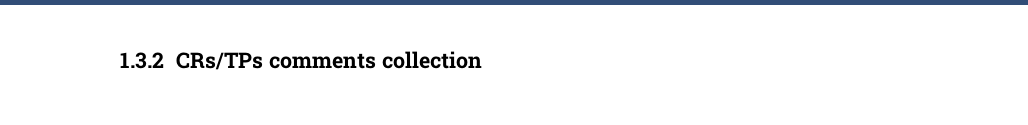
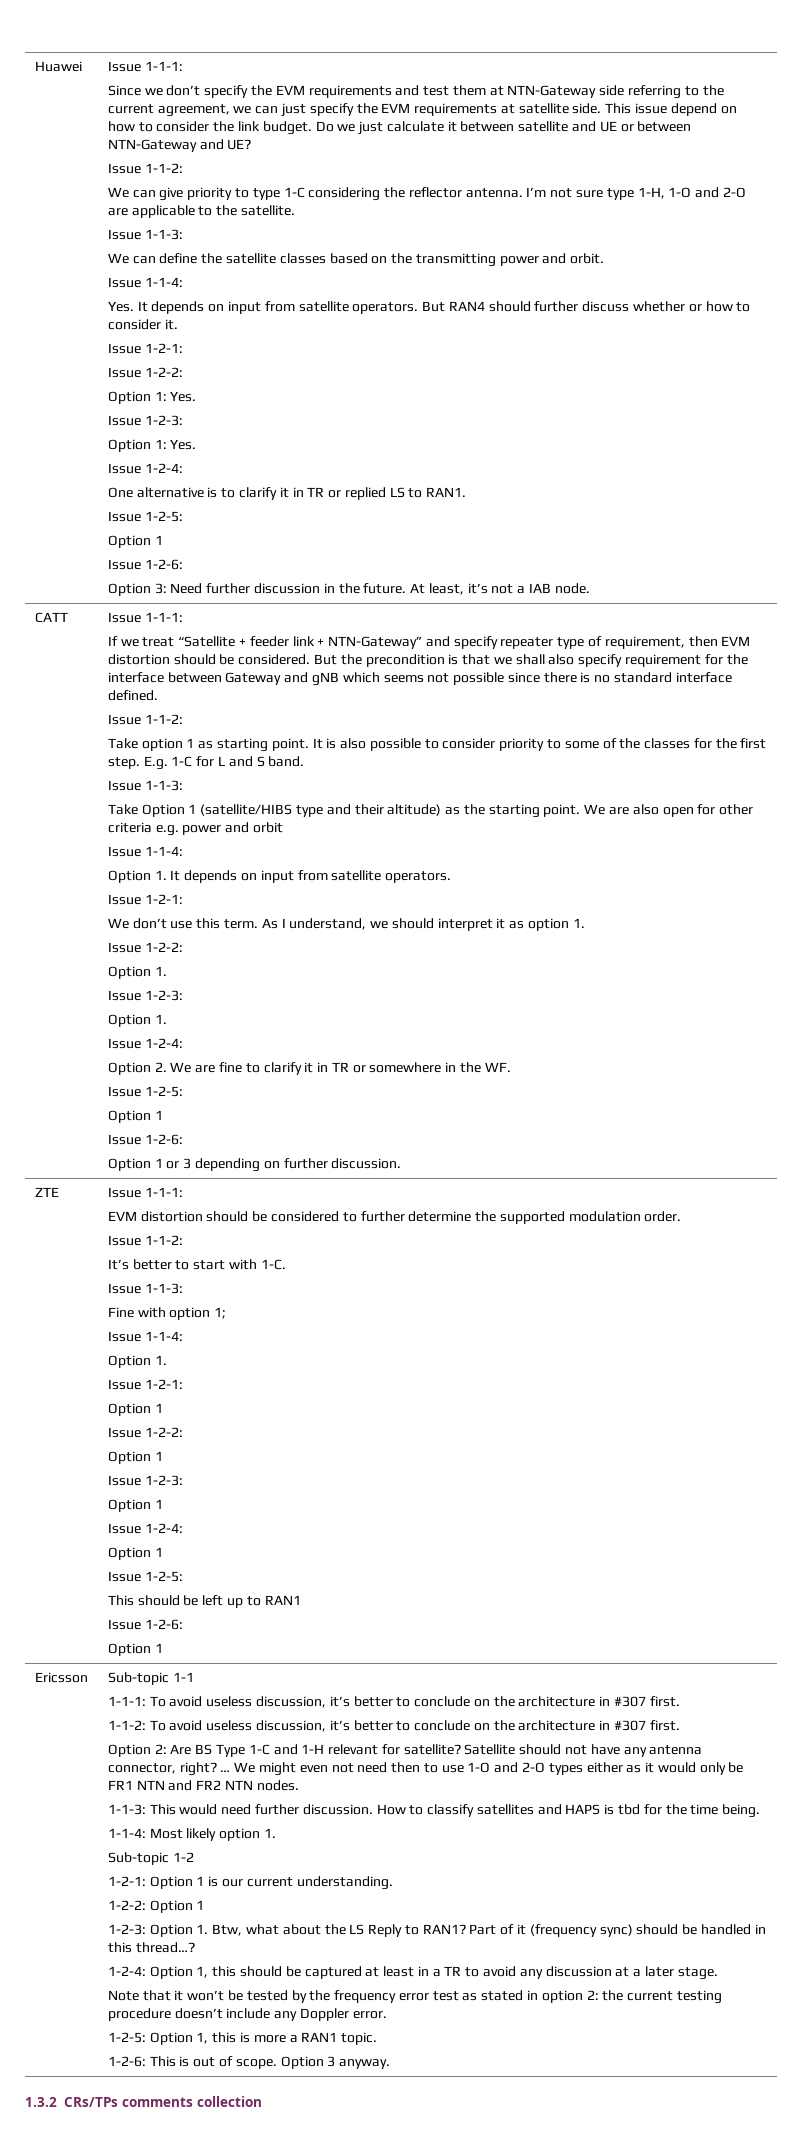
(120, 60) none -> [34,61,82,72] [107,61,183,72] [107,85,724,99] [107,103,737,117] [107,121,692,135] [107,139,252,152] [107,163,183,174] [107,187,746,201] [107,205,296,218] [107,229,183,240] [107,253,605,267] [107,277,183,288] [107,301,751,314] [107,319,178,330] [107,343,183,354] [107,367,183,378] [107,391,197,404] [107,415,183,426] [107,439,197,452] [107,463,183,474] [107,487,467,500] [107,511,183,522] [107,535,163,548] [107,559,183,570] [107,583,590,596] [34,612,68,623] [107,612,183,623] [107,636,751,649] [107,654,748,667] [107,672,732,686] [107,690,158,701] [107,714,183,725] [107,738,767,752] [107,756,305,770] [107,780,183,791] [107,804,754,818] [107,822,284,836] [107,846,183,857] [107,870,452,883] [107,894,183,905] [107,918,585,931] [107,942,183,953] [107,966,167,979] [107,990,183,1001] [107,1014,167,1027] [107,1038,183,1049] [107,1062,511,1075] [107,1086,183,1097] [107,1110,163,1123] [107,1134,183,1145] [107,1158,402,1172] [34,1187,59,1197] [107,1187,183,1198] [107,1211,682,1224] [107,1235,183,1246] [107,1259,286,1270] [107,1283,183,1294] [107,1307,227,1320] [107,1331,183,1342] [107,1355,167,1368] [107,1379,183,1390] [107,1403,163,1416] [107,1427,183,1438] [107,1451,163,1464] [107,1475,183,1486] [107,1499,163,1512] [107,1523,183,1534] [107,1547,163,1560] [107,1571,183,1582] [107,1595,301,1608] [107,1619,183,1630] [107,1643,163,1656] [34,1672,88,1683] [107,1672,194,1685] [107,1696,680,1708] [107,1720,680,1732] [107,1744,703,1757] [107,1762,744,1776] [107,1780,299,1791] [107,1804,761,1818] [107,1828,277,1841] [107,1852,194,1865] [107,1876,393,1890] [107,1900,205,1913] [107,1924,766,1937] [107,1942,195,1953] [107,1966,718,1980] [107,1990,722,2004] [107,2008,387,2021] [107,2032,378,2045] [107,2056,391,2069] Huawei | Issue 1-1-1: // Since we don’t specify the EVM requirements and test them at NTN-Gateway side referring to the current agreement, we can just specify the EVM requirements at satellite side. This issue depend on how to consider the link budget. Do we just calculate it between satellite and UE or between NTN-Gateway and UE? // Issue 1-1-2: // We can give priority to type 1-C considering the reflector antenna. I’m not sure type 1-H, 1-O and 2-O are applicable to the satellite. // Issue 1-1-3: // We can define the satellite classes based on the transmitting power and orbit. // Issue 1-1-4: // Yes. It depends on input from satellite operators. But RAN4 should further discuss whether or how to consider it. // Issue 1-2-1: // Issue 1-2-2: // Option 1: Yes. // Issue 1-2-3: // Option 1: Yes. // Issue 1-2-4: // One alternative is to clarify it in TR or replied LS to RAN1. // Issue 1-2-5: // Option 1 // Issue 1-2-6: // Option 3: Need further discussion in the future. At least, it’s not a IAB node. // CATT | Issue 1-1-1: // If we treat “Satellite + feeder link + NTN-Gateway” and specify repeater type of requirement, then EVM distortion should be considered. But the precondition is that we shall also specify requirement for the interface between Gateway and gNB which seems not possible since there is no standard interface defined. // Issue 1-1-2: // Take option 1 as starting point. It is also possible to consider priority to some of the classes for the first step. E.g. 1-C for L and S band. // Issue 1-1-3: // Take Option 1 (satellite/HIBS type and their altitude) as the starting point. We are also open for other criteria e.g. power and orbit // Issue 1-1-4: // Option 1. It depends on input from satellite operators. // Issue 1-2-1: // We don’t use this term. As I understand, we should interpret it as option 1. // Issue 1-2-2: // Option 1. // Issue 1-2-3: // Option 1. // Issue 1-2-4: // Option 2. We are fine to clarify it in TR or somewhere in the WF. // Issue 1-2-5: // Option 1 // Issue 1-2-6: // Option 1 or 3 depending on further discussion. // ZTE | Issue 1-1-1: // EVM distortion should be considered to further determine the supported modulation order. // Issue 1-1-2: // It’s better to start with 1-C. // Issue 1-1-3: // Fine with option 1; // Issue 1-1-4: // Option 1. // Issue 1-2-1: // Option 1 // Issue 1-2-2: // Option 1 // Issue 1-2-3: // Option 1 // Issue 1-2-4: // Option 1 // Issue 1-2-5: // This should be left up to RAN1 // Issue 1-2-6: // Option 1 // Ericsson | Sub-topic 1-1 // 1-1-1: To avoid useless discussion, it’s better to conclude on the architecture in #307 first. // 1-1-2: To avoid useless discussion, it’s better to conclude on the architecture in #307 first. // Option 2: Are BS Type 1-C and 1-H relevant for satellite? Satellite should not have any antenna connector, right? … We might even not need then to use 1-O and 2-O types either as it would only be FR1 NTN and FR2 NTN nodes. // 1-1-3: This would need further discussion. How to classify satellites and HAPS is tbd for the time being. // 1-1-4: Most likely option 1. // Sub-topic 1-2 // 1-2-1: Option 1 is our current understanding. // 1-2-2: Option 1 // 1-2-3: Option 1. Btw, what about the LS Reply to RAN1? Part of it (frequency sync) should be handled in this thread…? // 1-2-4: Option 1, this should be captured at least in a TR to avoid any discussion at a later stage. // Note that it won’t be tested by the frequency error test as stated in option 2: the current testing procedure doesn’t include any Doppler error. // 1-2-5: Option 1, this is more a RAN1 topic. // 1-2-6: This is out of scope. Option 3 anyway. //

